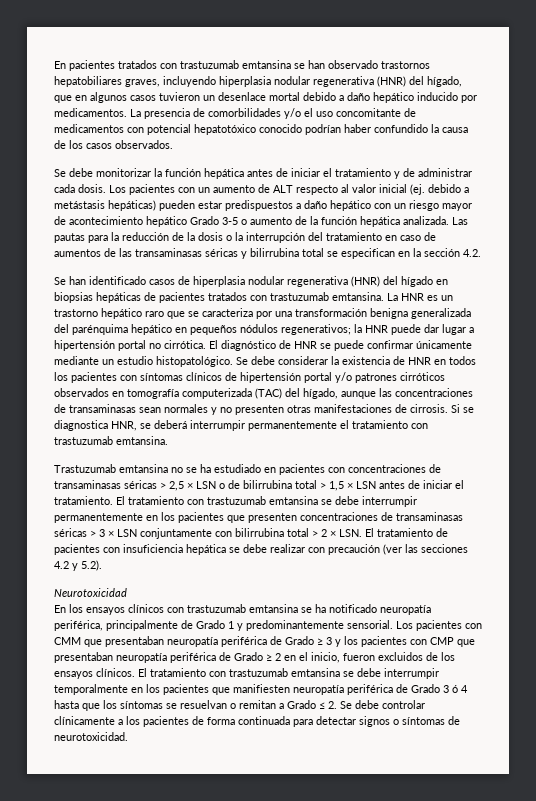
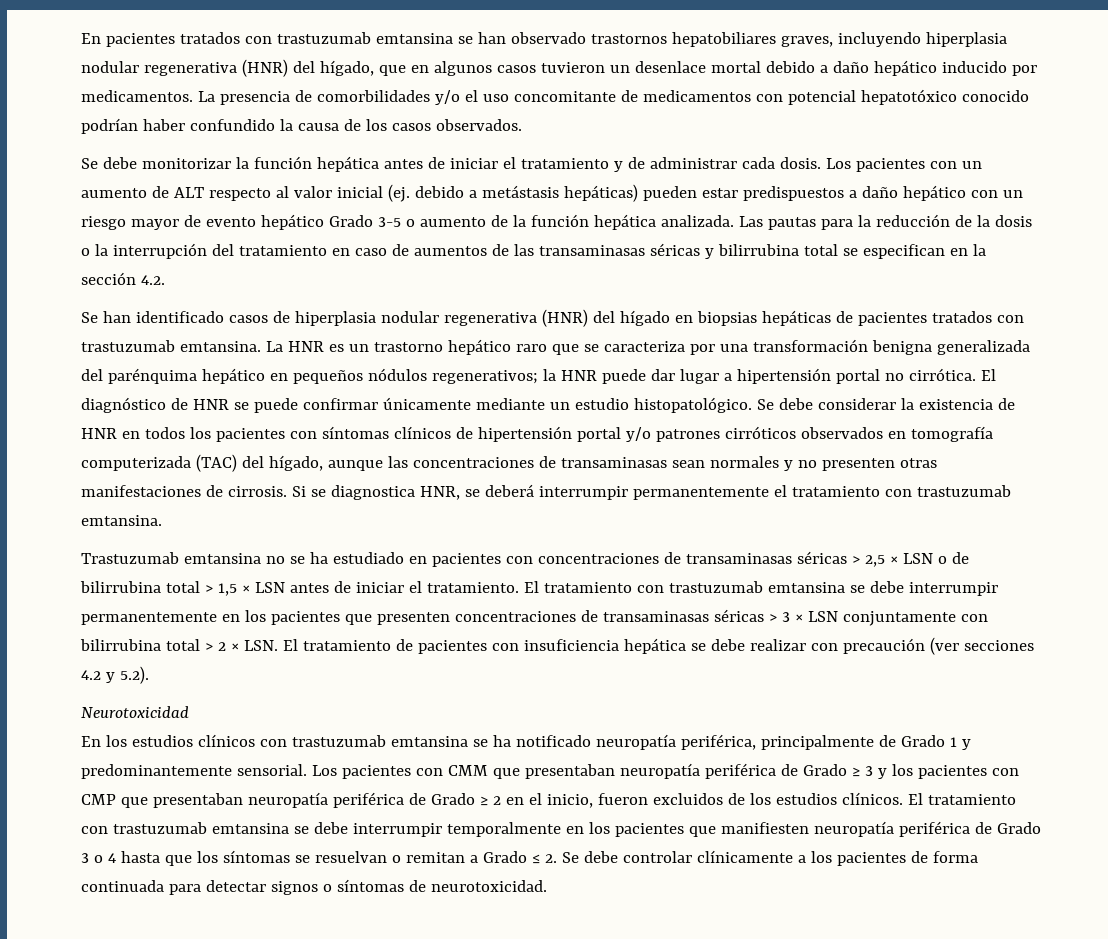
[69,216,143,225] acontecimiento -> [205,217,256,227] evento
[405,544,418,553] las -> (959, 646) none
[86,607,125,615] ensayos -> [131,735,193,747] estudios
[54,671,93,679] ensayos -> [775,793,837,805] estudios
[452,685,458,693] ó -> [93,855,103,863] o

